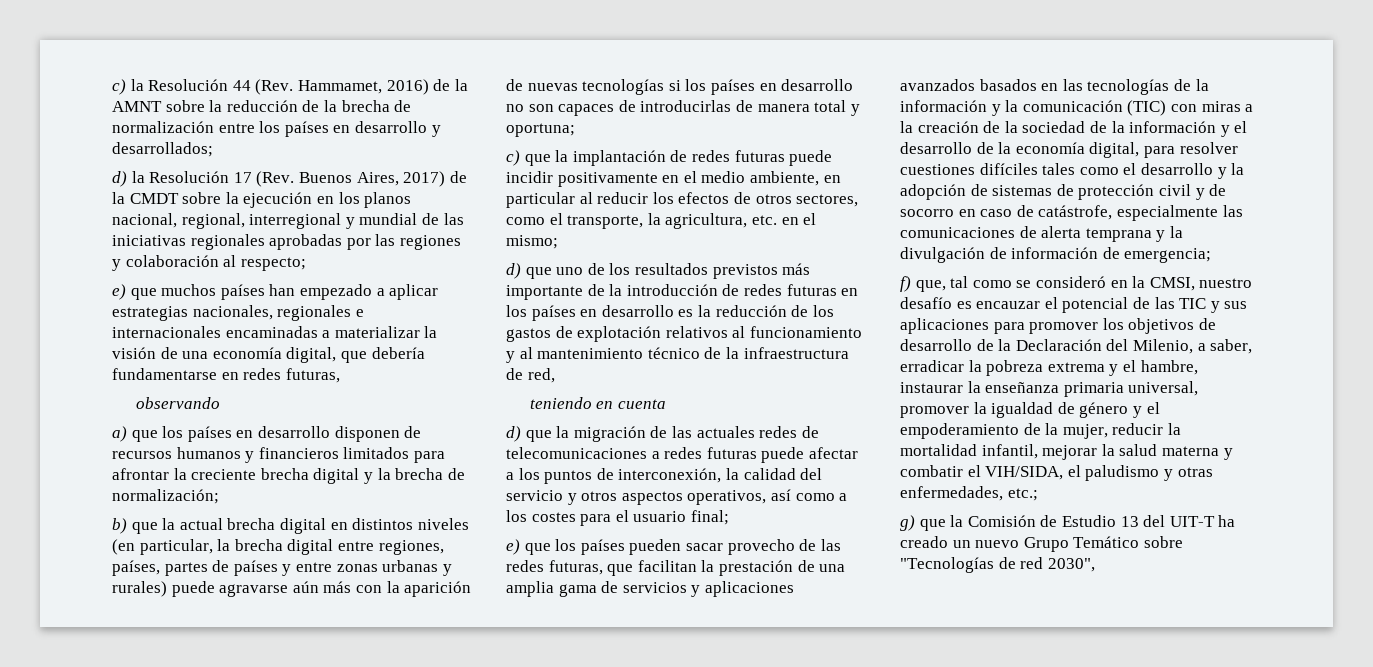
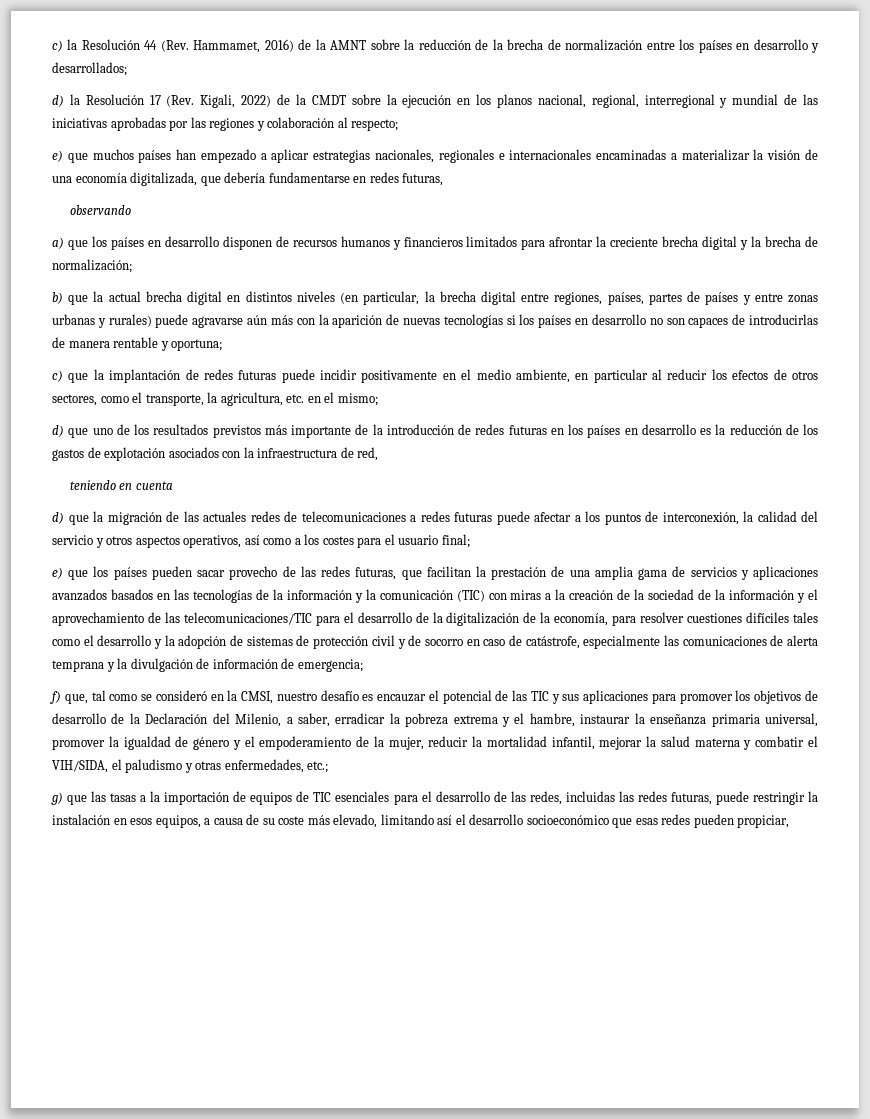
[298,171,446,187] Buenos Aires, 2017) -> [200,94,272,108] Kigali, 2022)
[190,234,265,250] regionales -> (107, 123) none
[286,347,337,363] digital, -> [130,172,198,186] digitalizada,
[814,100,847,112] total -> [113,337,159,348] rentable
[665,326,862,338] [506,347,722,363] relativos al funcionamiento y al mantenimiento técnico de -> [168,447,241,458] asociados con
[900,142,1140,158] desarrollo de la economía digital, -> [52,612,609,626] aprovechamiento de las telecomunicaciones/TIC para el desarrollo de la digitalización de la economía,
[950,515,1236,527] [900,536,1183,552] [900,557,1095,573] la Comisión de Estudio 13 del UIT-T ha creado un nuevo Grupo Temático sobre "Tecnologías de red 2030", -> [91,791,818,805] [52,814,790,828] las tasas a la importación de equipos de TIC esenciales para el desarrollo de las redes, incluidas las redes futuras, puede restringir la instalación en esos equipos, a causa de su coste más elevado, limitando así el desarrollo socioeconómico que esas redes pueden propiciar,

